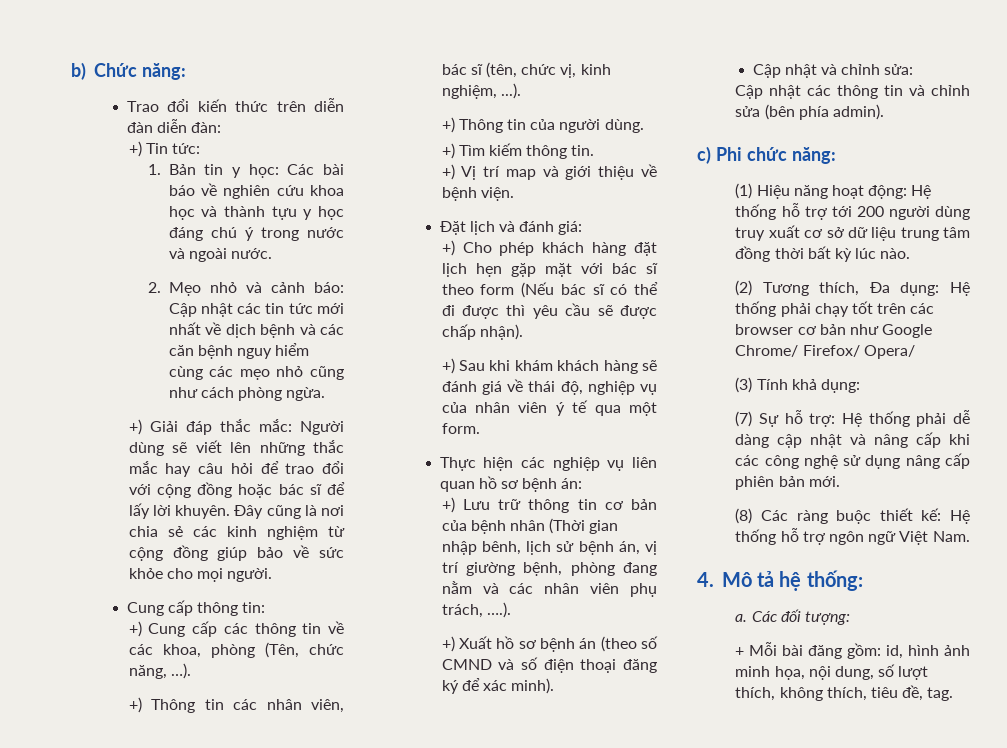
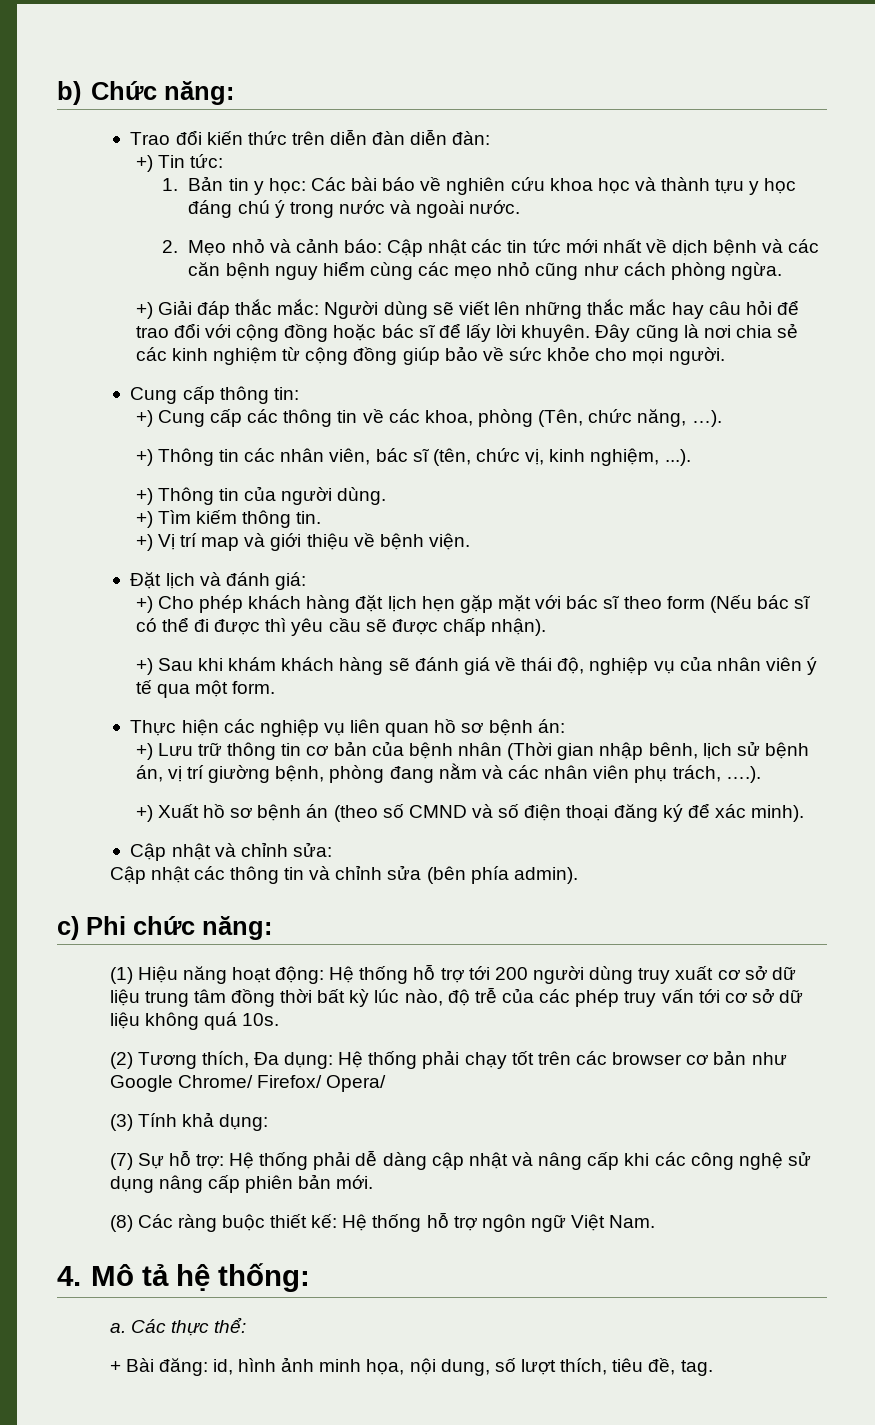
[880,248,911,259] nào. -> [404,987,804,1007] [109,1012,279,1030] nào, độ trễ của các phép truy vấn tới cơ sở dữ liệu không quá 10s.
[780,609,851,625] đối tượng: -> [170,1317,246,1336] thực thể:
[749,642,882,659] Mỗi bài đăng gồm: -> [125,1358,208,1376] Bài đăng:
[779,687,867,701] không thích, -> (608, 1366) none

